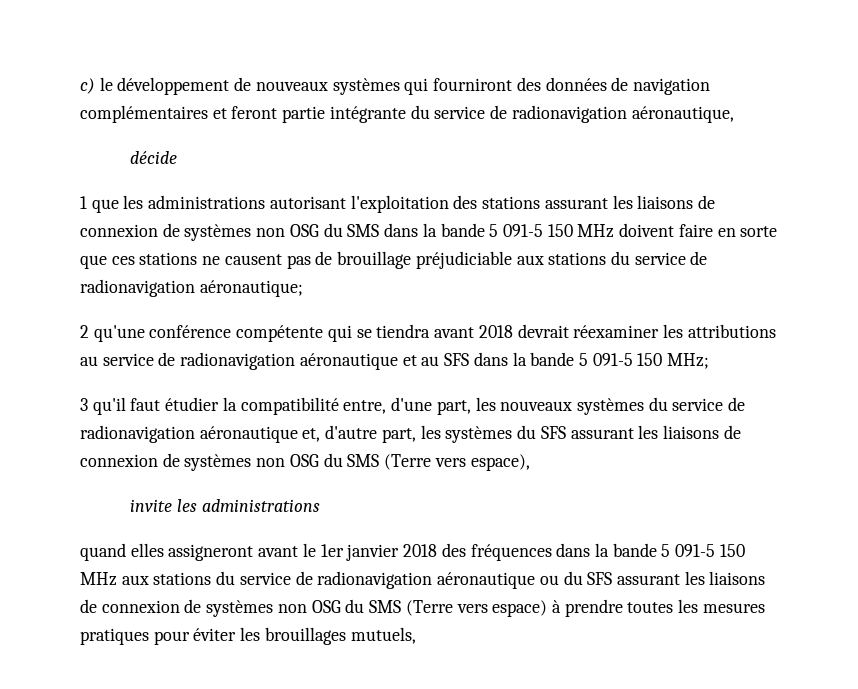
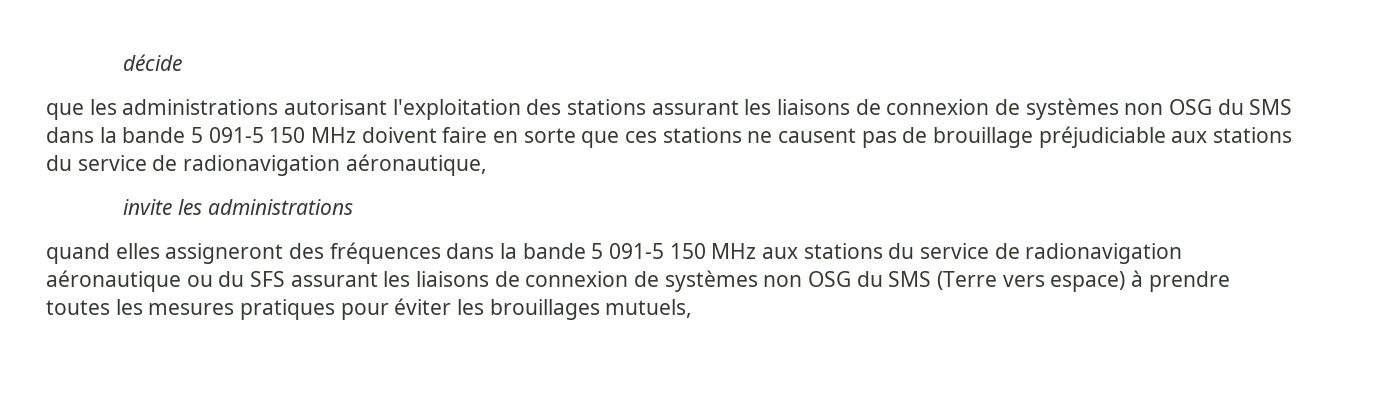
[80,77,710,95] [80,105,734,123] c) le développement de nouveaux systèmes qui fourniront des données de navigation complémentaires et feront partie intégrante du service de radionavigation aéronautique, // -> (123, 62) none
[80,196,87,209] 1 -> (183, 62) none
[199,280,303,297] [80,324,776,342] [80,352,710,370] [80,397,746,415] [80,425,741,443] [80,453,530,471] aéronautique; // 2 qu'une conférence compétente qui se tiendra avant 2018 devrait réexaminer les attributions au service de radionavigation aéronautique et au SFS dans la bande 5 091-5 150 MHz; // 3 qu'il faut étudier la compatibilité entre, d'une part, les nouveaux systèmes du service de radionavigation aéronautique et, d'autre part, les systèmes du SFS assurant les liaisons de connexion de systèmes non OSG du SMS (Terre vers espace), -> [345,154,487,176] aéronautique,
[258,543,438,561] avant le 1er janvier 2018 -> (284, 253) none

